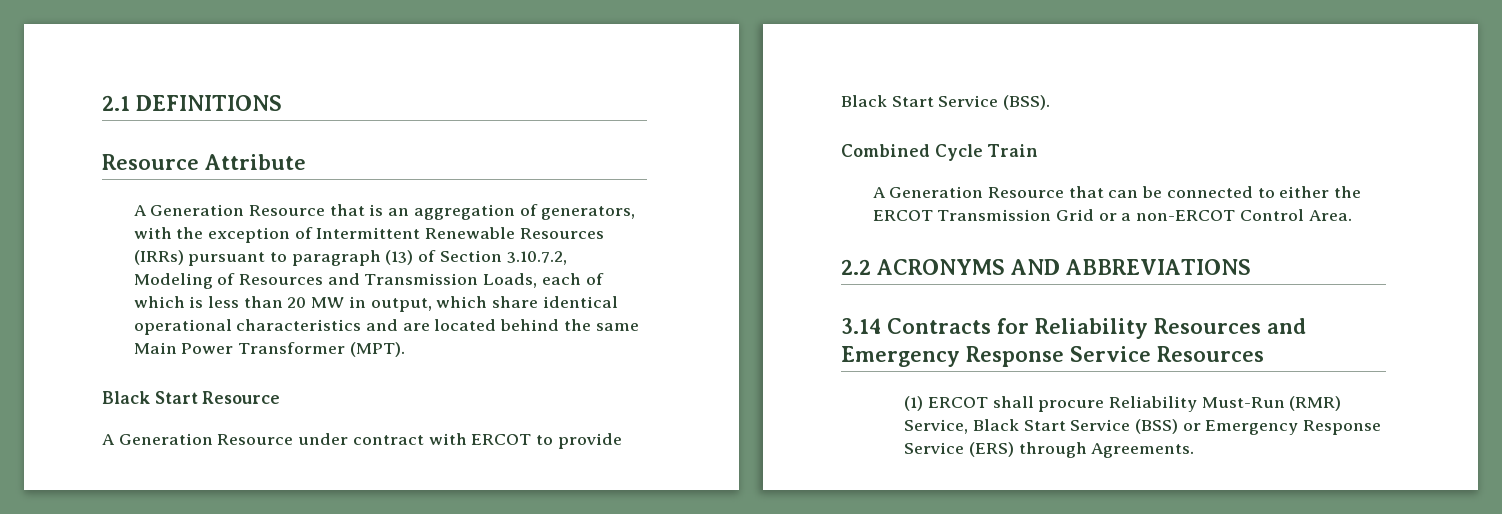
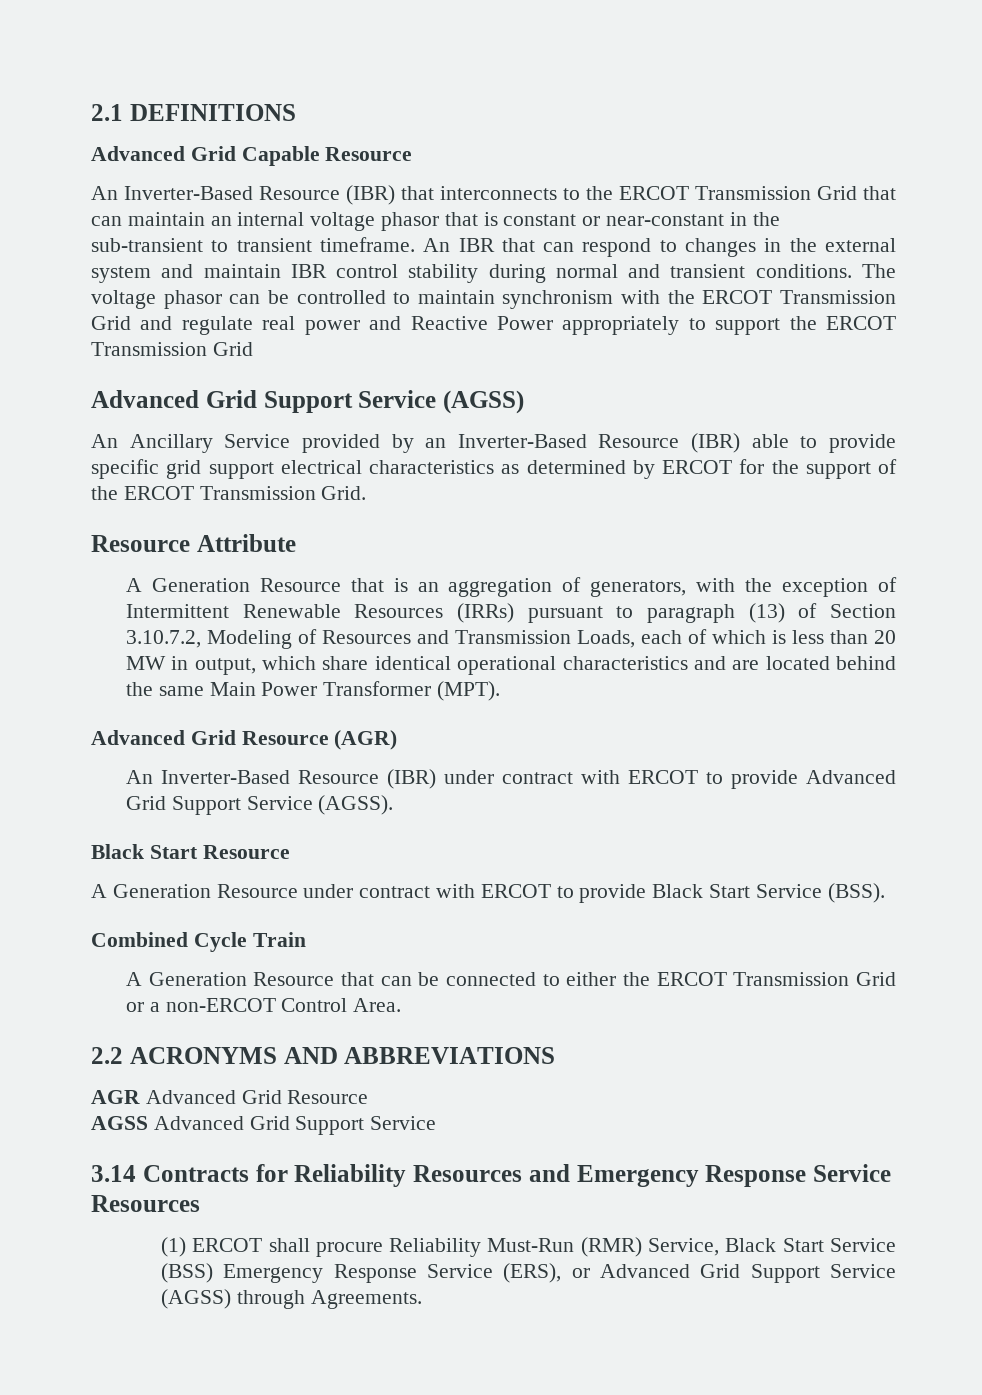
(282, 103) none -> [91,146,413,166] [91,185,896,205] [91,212,780,231] [91,237,896,257] [91,264,896,283] [91,290,896,309] [91,316,896,335] [91,342,253,356] [91,390,524,414] [91,433,896,453] [91,459,897,479] [91,486,367,500] // Advanced Grid Capable Resource // An Inverter-Based Resource (IBR) that interconnects to the ERCOT Transmission Grid that can maintain an internal voltage phasor that is constant or near-constant in the sub-transient to transient timeframe. An IBR that can respond to changes in the external system and maintain IBR control stability during normal and transient conditions. The voltage phasor can be controlled to maintain synchronism with the ERCOT Transmission Grid and regulate real power and Reactive Power appropriately to support the ERCOT Transmission Grid // Advanced Grid Support Service (AGSS) // An Ancillary Service provided by an Inverter-Based Resource (IBR) able to provide specific grid support electrical characteristics as determined by ERCOT for the support of the ERCOT Transmission Grid.
(405, 349) none -> [91,730,398,750] [125,769,897,789] [125,795,394,815] // Advanced Grid Resource (AGR) // An Inverter-Based Resource (IBR) under contract with ERCOT to provide Advanced Grid Support Service (AGSS).
(1251, 267) none -> [91,1090,369,1104] [91,1116,437,1135] // AGR Advanced Grid Resource // AGSS Advanced Grid Support Service
[1182,420,1382,435] [904,442,1014,457] or Emergency Response Service (ERS) -> [223,1263,896,1283] [160,1289,231,1309] Emergency Response Service (ERS), or Advanced Grid Support Service (AGSS)

